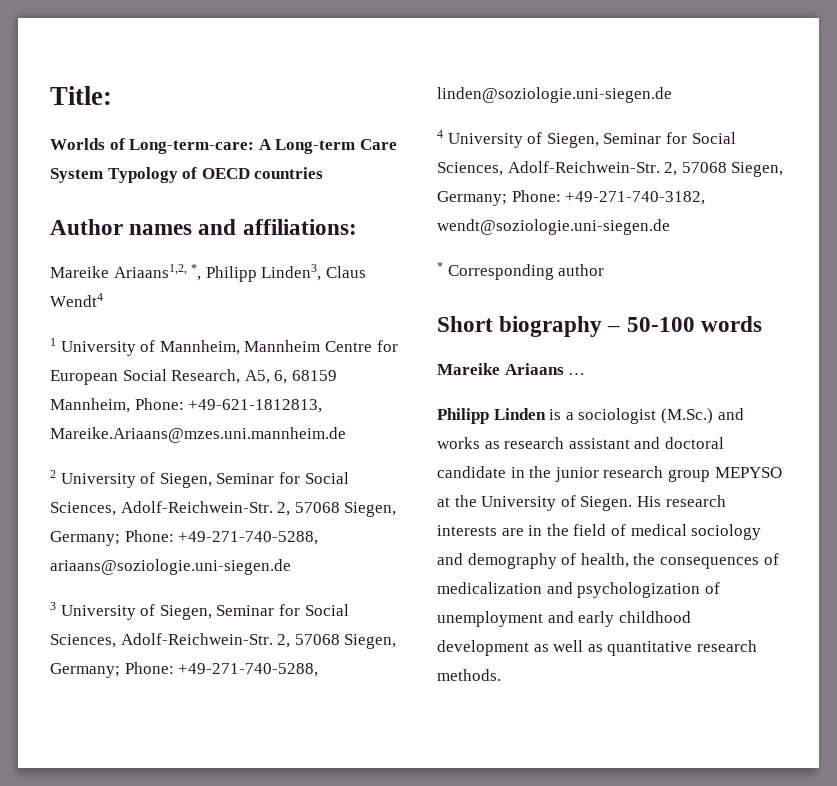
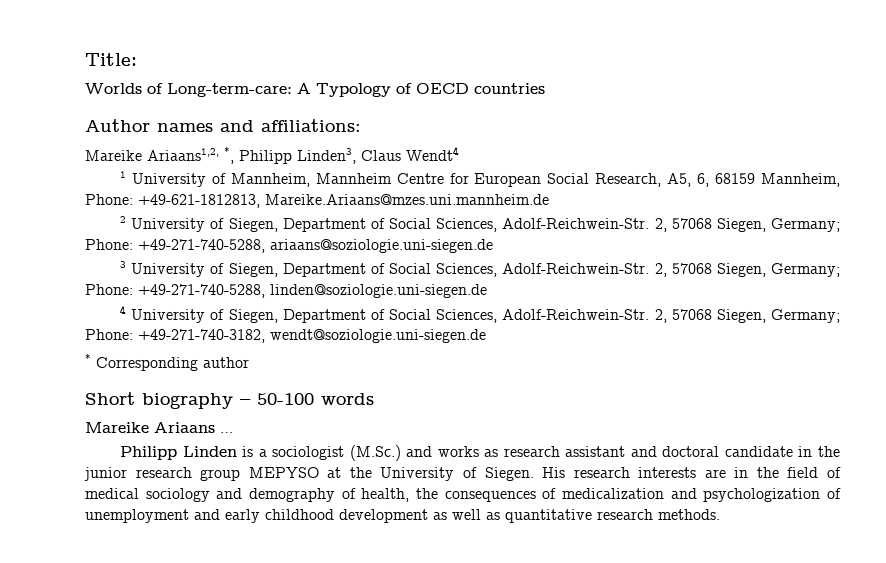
[275,139,397,154] [50,168,103,183] Long-term Care System -> (311, 88) none
[216,472,300,484] Seminar for -> [282,218,385,232] Department of
[216,604,300,616] Seminar for -> [282,263,385,277] Department of
[603,132,687,144] Seminar for -> [282,309,385,323] Department of

